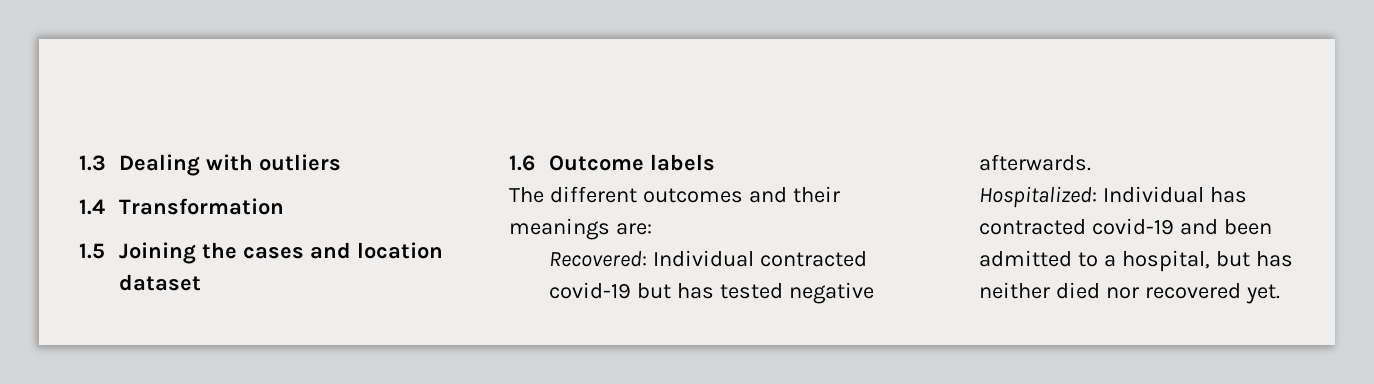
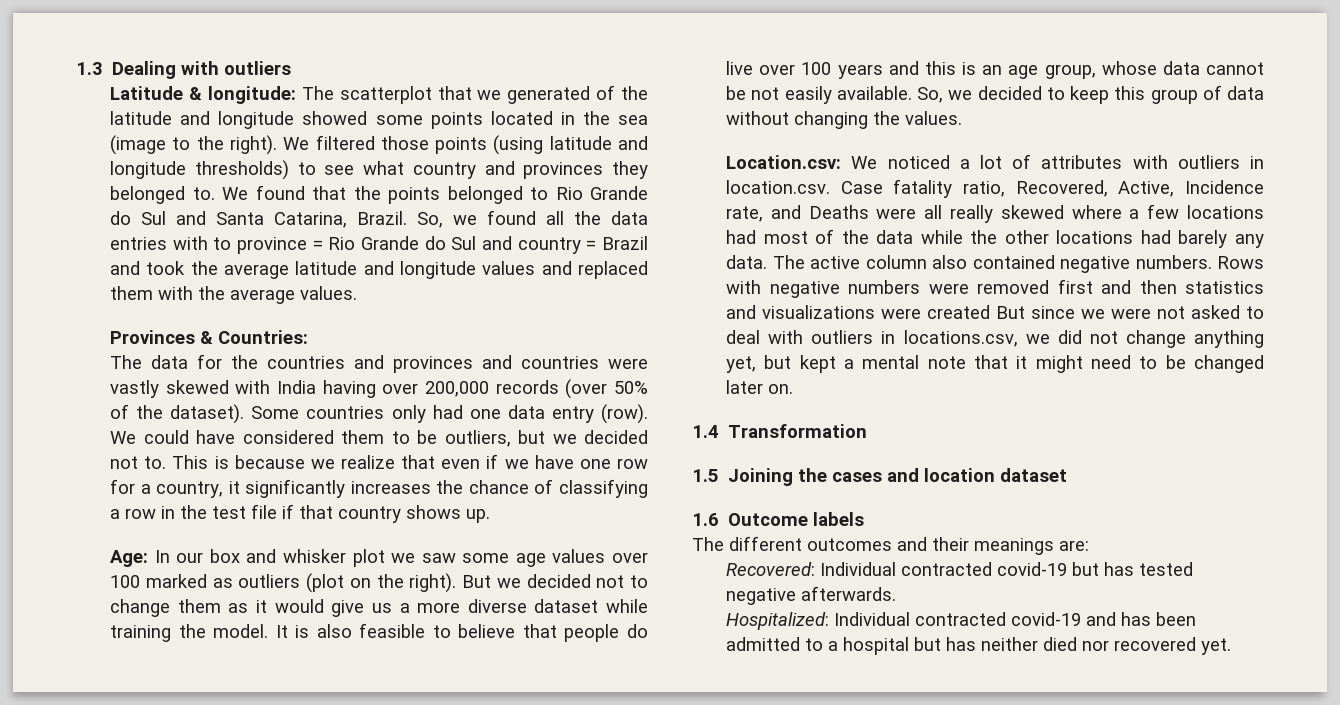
(341, 162) none -> [110,85,648,104] [110,111,648,129] [110,135,648,155] [110,160,648,180] [110,185,648,204] [110,210,648,228] [110,236,648,254] [110,261,648,279] [110,286,358,304] [110,330,309,344] [110,354,648,373] [110,379,648,399] [110,404,649,424] [110,430,648,447] [110,454,649,469] [110,479,648,498] [110,504,491,523] [110,549,648,567] [110,573,649,593] [110,599,649,617] [110,623,648,642] [726,61,1264,79] [726,85,1264,104] [726,111,963,129] [726,154,1264,169] [726,179,1264,198] [726,204,1264,223] [726,229,1264,248] [726,255,1264,273] [726,279,1264,298] [726,305,1264,319] [726,330,1264,348] [726,355,1264,373] [726,380,794,394] // Latitude & longitude: The scatterplot that we generated of the latitude and longitude showed some points located in the sea (image to the right). We filtered those points (using latitude and longitude thresholds) to see what country and provinces they belonged to. We found that the points belonged to Rio Grande do Sul and Santa Catarina, Brazil. So, we found all the data entries with to province = Rio Grande do Sul and country = Brazil and took the average latitude and longitude values and replaced them with the average values. // Provinces & Countries: // The data for the countries and provinces and countries were vastly skewed with India having over 200,000 records (over 50% of the dataset). Some countries only had one data entry (row). We could have considered them to be outliers, but we decided not to. This is because we realize that even if we have one row for a country, it significantly increases the chance of classifying a row in the test file if that country shows up. // Age: In our box and whisker plot we saw some age values over 100 marked as outliers (plot on the right). But we decided not to change them as it would give us a more diverse dataset while training the model. It is also feasible to believe that people do live over 100 years and this is an age group, whose data cannot be not easily available. So, we decided to keep this group of data without changing the values. // Location.csv: We noticed a lot of attributes with outliers in location.csv. Case fatality ratio, Recovered, Active, Incidence rate, and Deaths were all really skewed where a few locations had most of the data while the other locations had barely any data. The active column also contained negative numbers. Rows with negative numbers were removed first and then statistics and visualizations were created But since we were not asked to deal with outliers in locations.csv, we did not change anything yet, but kept a mental note that it might need to be changed later on.
[1209,187,1247,203] has -> (911, 619) none
(1218, 227) none -> [1121,612,1152,626] has
[1121,250,1210,272] hospital, -> [843,637,910,655] hospital

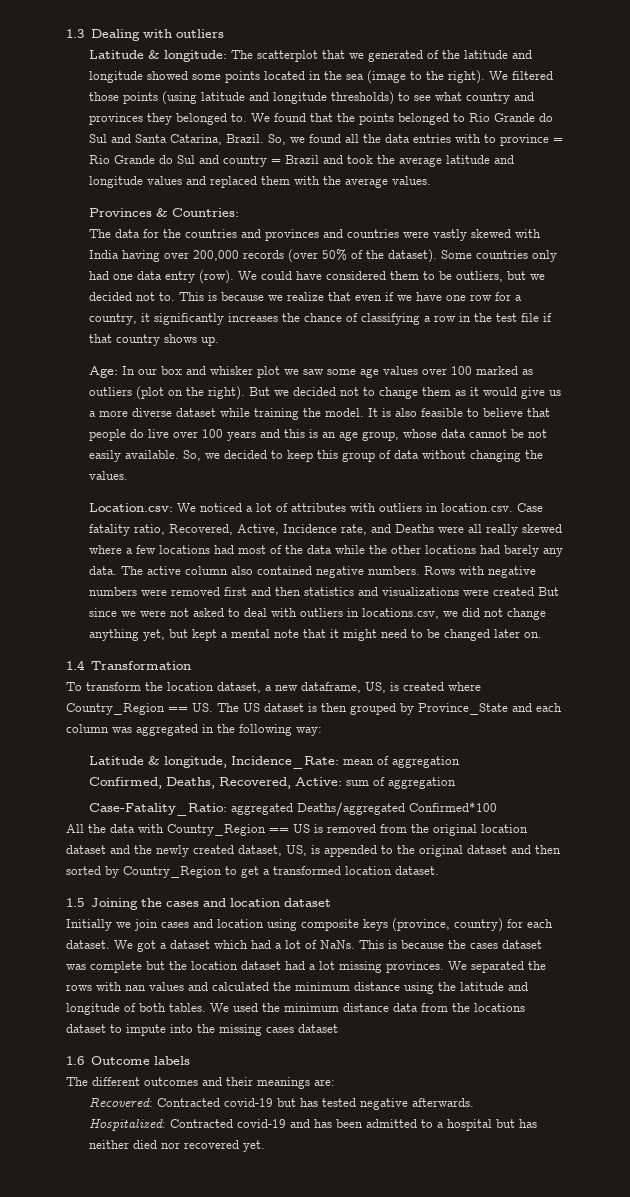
(868, 431) none -> [66,682,481,693] [66,703,562,715] [66,724,322,736] [88,756,460,769] [88,777,456,789] [88,802,497,816] [66,824,528,836] [66,845,561,857] [66,866,439,878] // To transform the location dataset, a new dataframe, US, is created where Country_Region == US. The US dataset is then grouped by Province_State and each column was aggregated in the following way: // Latitude & longitude, Incidence_Rate: mean of aggregation // Confirmed, Deaths, Recovered, Active: sum of aggregation // Case-Fatality_Ratio: aggregated Deaths/aggregated Confirmed*100 // All the data with Country_Region == US is removed from the original location dataset and the newly created dataset, US, is appended to the original dataset and then sorted by Country_Region to get a transformed location dataset.
(1068, 475) none -> [66,918,553,932] [66,940,542,952] [66,961,546,973] [66,982,528,994] [66,1003,525,1015] [66,1024,338,1036] // Initially we join cases and location using composite keys (province, country) for each dataset. We got a dataset which had a lot of NaNs. This is because the cases dataset was complete but the location dataset had a lot missing provinces. We separated the rows with nan values and calculated the minimum distance using the latitude and longitude of both tables. We used the minimum distance data from the locations dataset to impute into the missing cases dataset
[820,562,993,576] Individual contracted -> [156,1098,220,1107] Contracted
[834,612,1007,626] Individual contracted -> [169,1119,233,1128] Contracted

